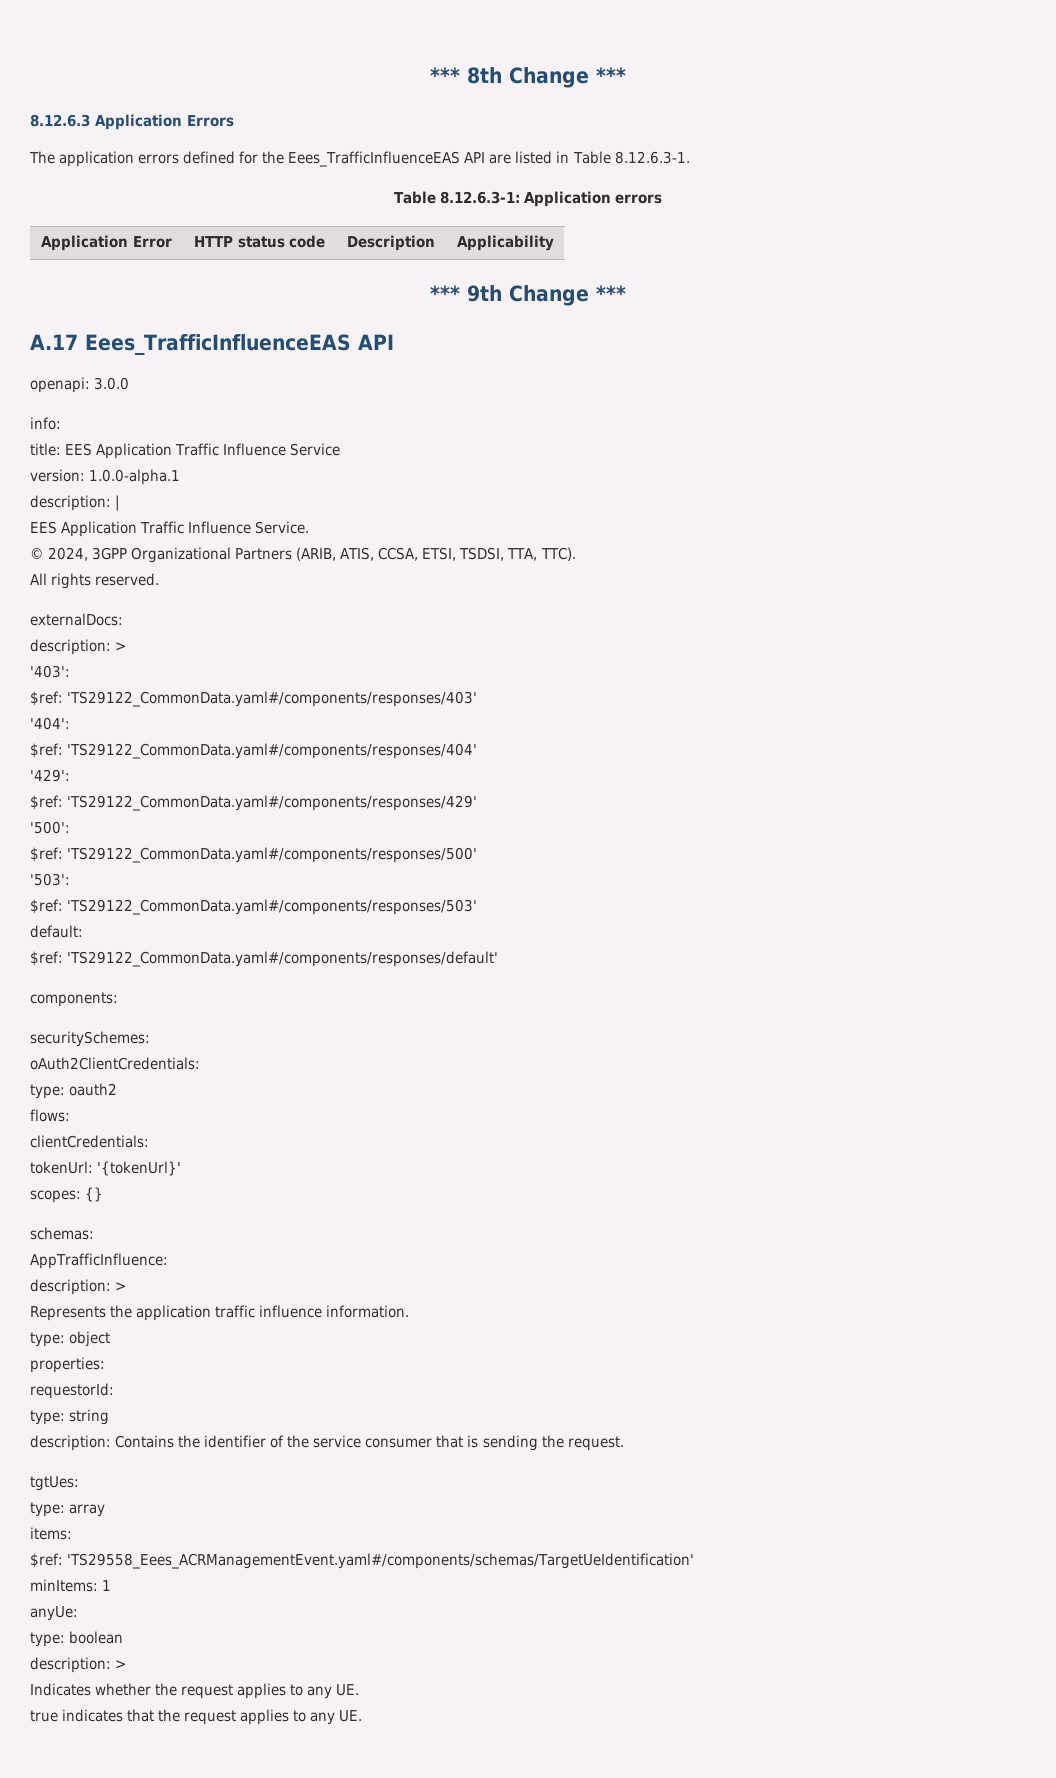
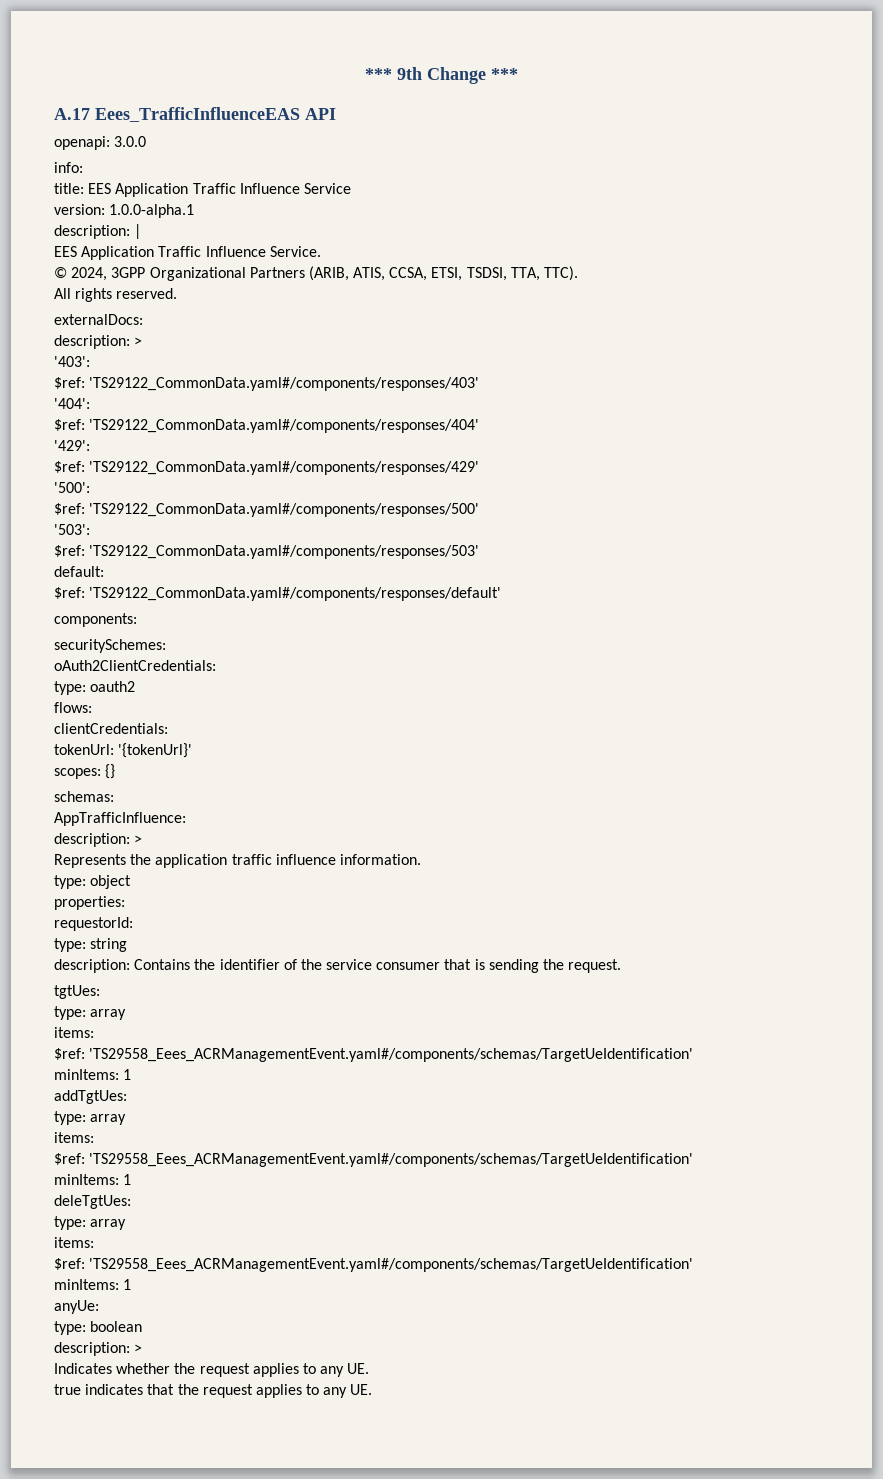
[430,67,626,88] [30,114,234,130] [29,151,690,167] [393,191,663,207] [41,235,172,251] [194,235,325,248] [347,235,435,251] [456,235,554,251] [430,285,460,301] *** 8th Change *** // 8.12.6.3 Application Errors // The application errors defined for the Eees_TrafficInfluenceEAS API are listed in Table 8.12.6.3-1. // Table 8.12.6.3-1: Application errors // Application Error | HTTP status code | Description | Applicability // *** -> [365,68,392,80] ***
(112, 1585) none -> [54,1090,127,1104] [54,1111,127,1125] [54,1132,94,1143] [54,1153,694,1167] [54,1174,132,1185] [54,1195,131,1209] [54,1216,127,1230] [54,1237,94,1248] [54,1258,694,1272] [54,1279,132,1290] // addTgtUes: // type: array // items: // $ref: 'TS29558_Eees_ACRManagementEvent.yaml#/components/schemas/TargetUeIdentification' // minItems: 1 // deleTgtUes: // type: array // items: // $ref: 'TS29558_Eees_ACRManagementEvent.yaml#/components/schemas/TargetUeIdentification' // minItems: 1

